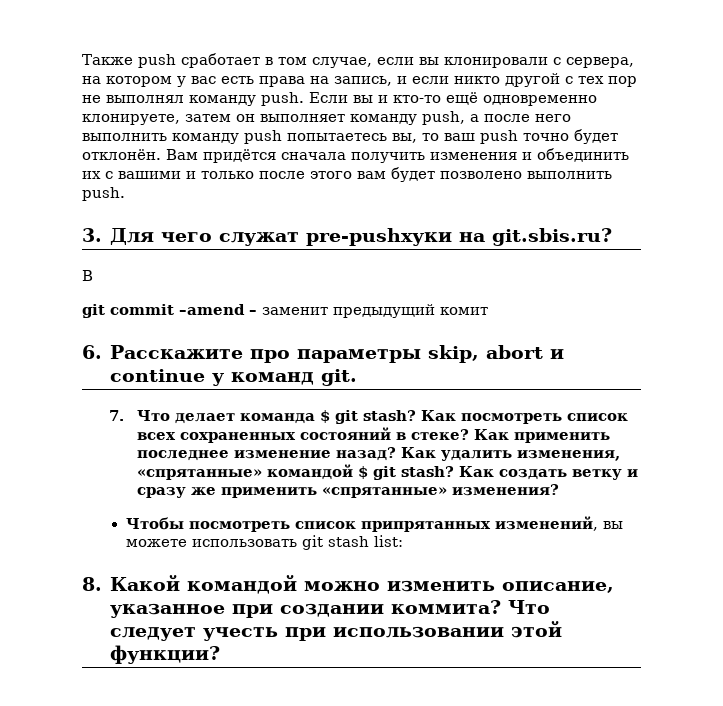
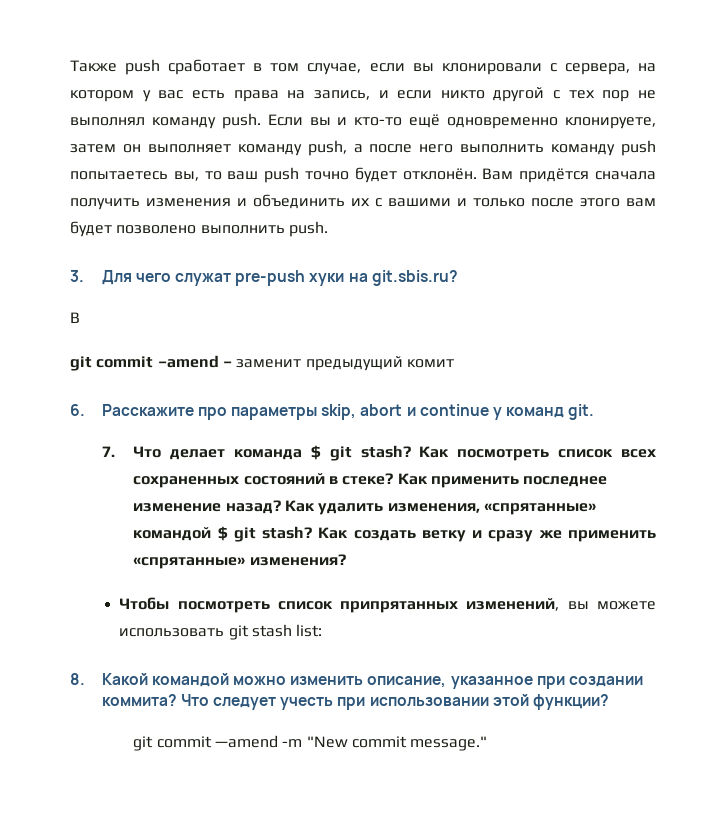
[305,228,452,246] pre-pushхуки -> [235,270,345,286] pre-push хуки
(220, 654) none -> [133,735,488,751] // git commit —amend -m "New commit message."

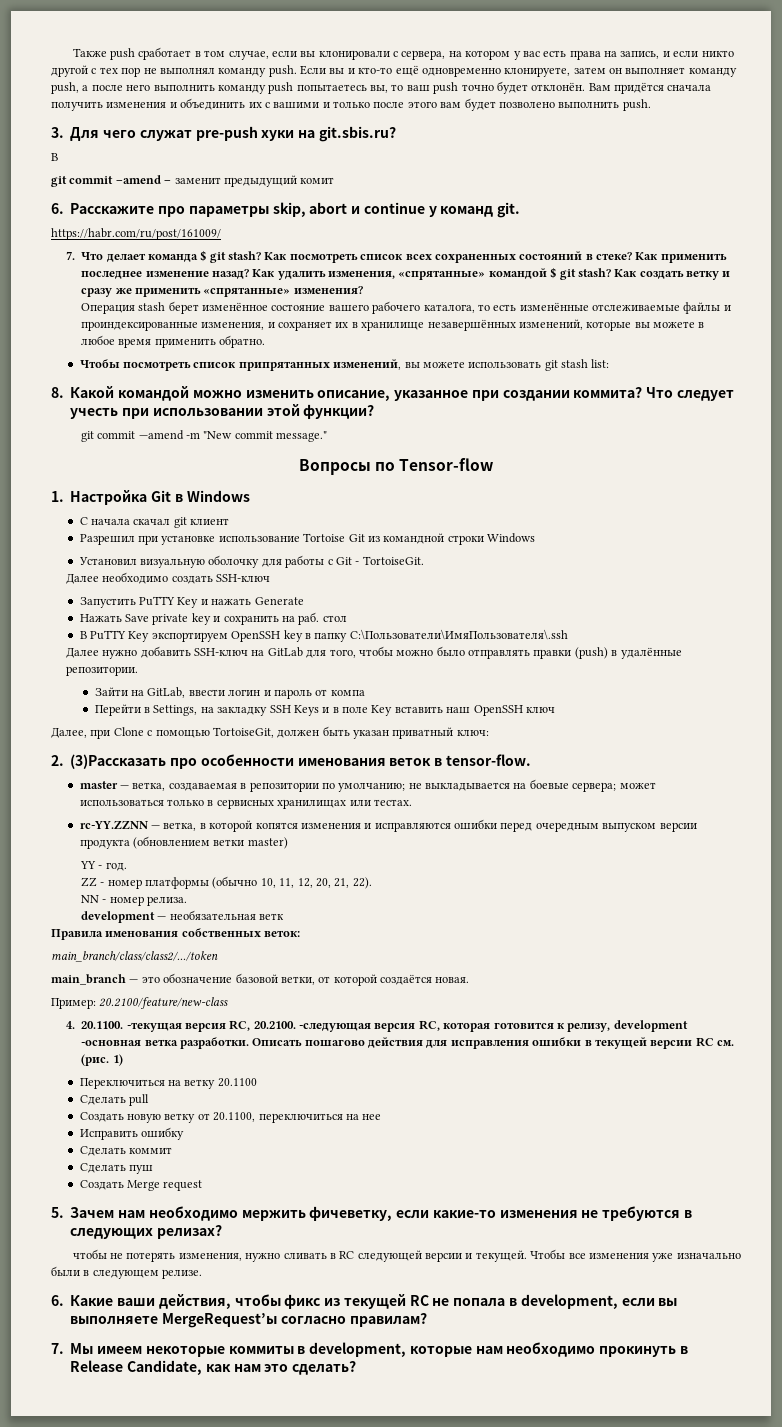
(595, 412) none -> [51,228,221,240] // https://habr.com/ru/post/161009/
(346, 560) none -> [80,301,731,314] [80,319,705,331] [80,335,266,348] // Операция stash берет изменённое состояние вашего рабочего каталога, то есть изменённые отслеживаемые файлы и проиндексированные изменения, и сохраняет их в хранилище незавершённых изменений, которые вы можете в любое время применить обратно.
(488, 743) none -> [298,458,494,475] [51,490,250,505] [79,517,230,528] [79,533,536,545] [78,555,424,568] [65,572,271,584] [79,596,304,608] [79,612,347,625] [79,629,568,642] [65,646,682,659] [65,666,138,676] [94,687,365,699] [94,704,555,716] [51,726,489,739] [51,754,531,769] [79,779,656,792] [79,799,412,809] [79,819,697,832] [79,836,288,849] [79,861,127,871] [80,876,372,889] [80,895,188,906] [80,910,285,923] [51,928,301,940] [51,951,218,962] [51,973,470,986] [51,997,229,1009] [65,1020,688,1032] [81,1037,735,1049] [81,1054,123,1066] [79,1078,257,1089] [79,1094,150,1106] [79,1112,382,1123] [79,1127,185,1140] [79,1146,173,1156] [79,1163,154,1174] [79,1180,203,1191] [51,1206,693,1221] [70,1225,223,1239] [72,1249,741,1262] [51,1266,203,1279] [51,1294,678,1309] [70,1313,427,1328] [51,1342,689,1357] [70,1360,357,1375] // Вопросы по Tensor-flow // 1. Настройка Git в Windows // С начала скачал git клиент // Разрешил при установке использование Tortoise Git из командной строки Windows // Установил визуальную оболочку для работы с Git - TortoiseGit. // Далее необходимо создать SSH-ключ // Запустить PuTTY Key и нажать Generate // Нажать Save private key и сохранить на раб. стол // В PuTTY Key экспортируем OpenSSH key в папку C:\Пользователи\ИмяПользователя\.ssh // Далее нужно добавить SSH-ключ на GitLab для того, чтобы можно было отправлять правки (push) в удалённые репозитории. // Зайти на GitLab, ввести логин и пароль от компа // Перейти в Settings, на закладку SSH Keys и в поле Key вставить наш OpenSSH ключ // Далее, при Clone с помощью TortoiseGit, должен быть указан приватный ключ: // 2. (3)Рассказать про особенности именования веток в tensor-flow. // master — ветка, создаваемая в репозитории по умолчанию; не выкладывается на боевые сервера; может использоваться только в сервисных хранилищах или тестах. // rc-YY.ZZNN — ветка, в которой копятся изменения и исправляются ошибки перед очередным выпуском версии продукта (обновлением ветки master) // YY - год. // ZZ - номер платформы (обычно 10, 11, 12, 20, 21, 22). // NN - номер релиза. // development — необязательная ветк // Правила именования собственных веток: // main_branch/class/class2/.../token // main_branch — это обозначение базовой ветки, от которой создаётся новая. // Пример: 20.2100/feature/new-class // 4. 20.1100. -текущая версия RC, 20.2100. -следующая версия RC, которая готовится к релизу, development -основная ветка разработки. Описать пошагово действия для исправления ошибки в текущей версии RC см. (рис. 1) // Переключиться на ветку 20.1100 // Сделать pull // Создать новую ветку от 20.1100, переключиться на нее // Исправить ошибку // Сделать коммит // Сделать пуш // Создать Merge request // 5. Зачем нам необходимо мержить фичеветку, если какие-то изменения не требуются в следующих релизах? // чтобы не потерять изменения, нужно сливать в RC следующей версии и текущей. Чтобы все изменения уже изначально были в следующем релизе. // 6. Какие ваши действия, чтобы фикс из текущей RC не попала в development, если вы выполняете MergeRequest’ы согласно правилам? // 7. Мы имеем некоторые коммиты в development, которые нам необходимо прокинуть в Release Candidate, как нам это сделать?

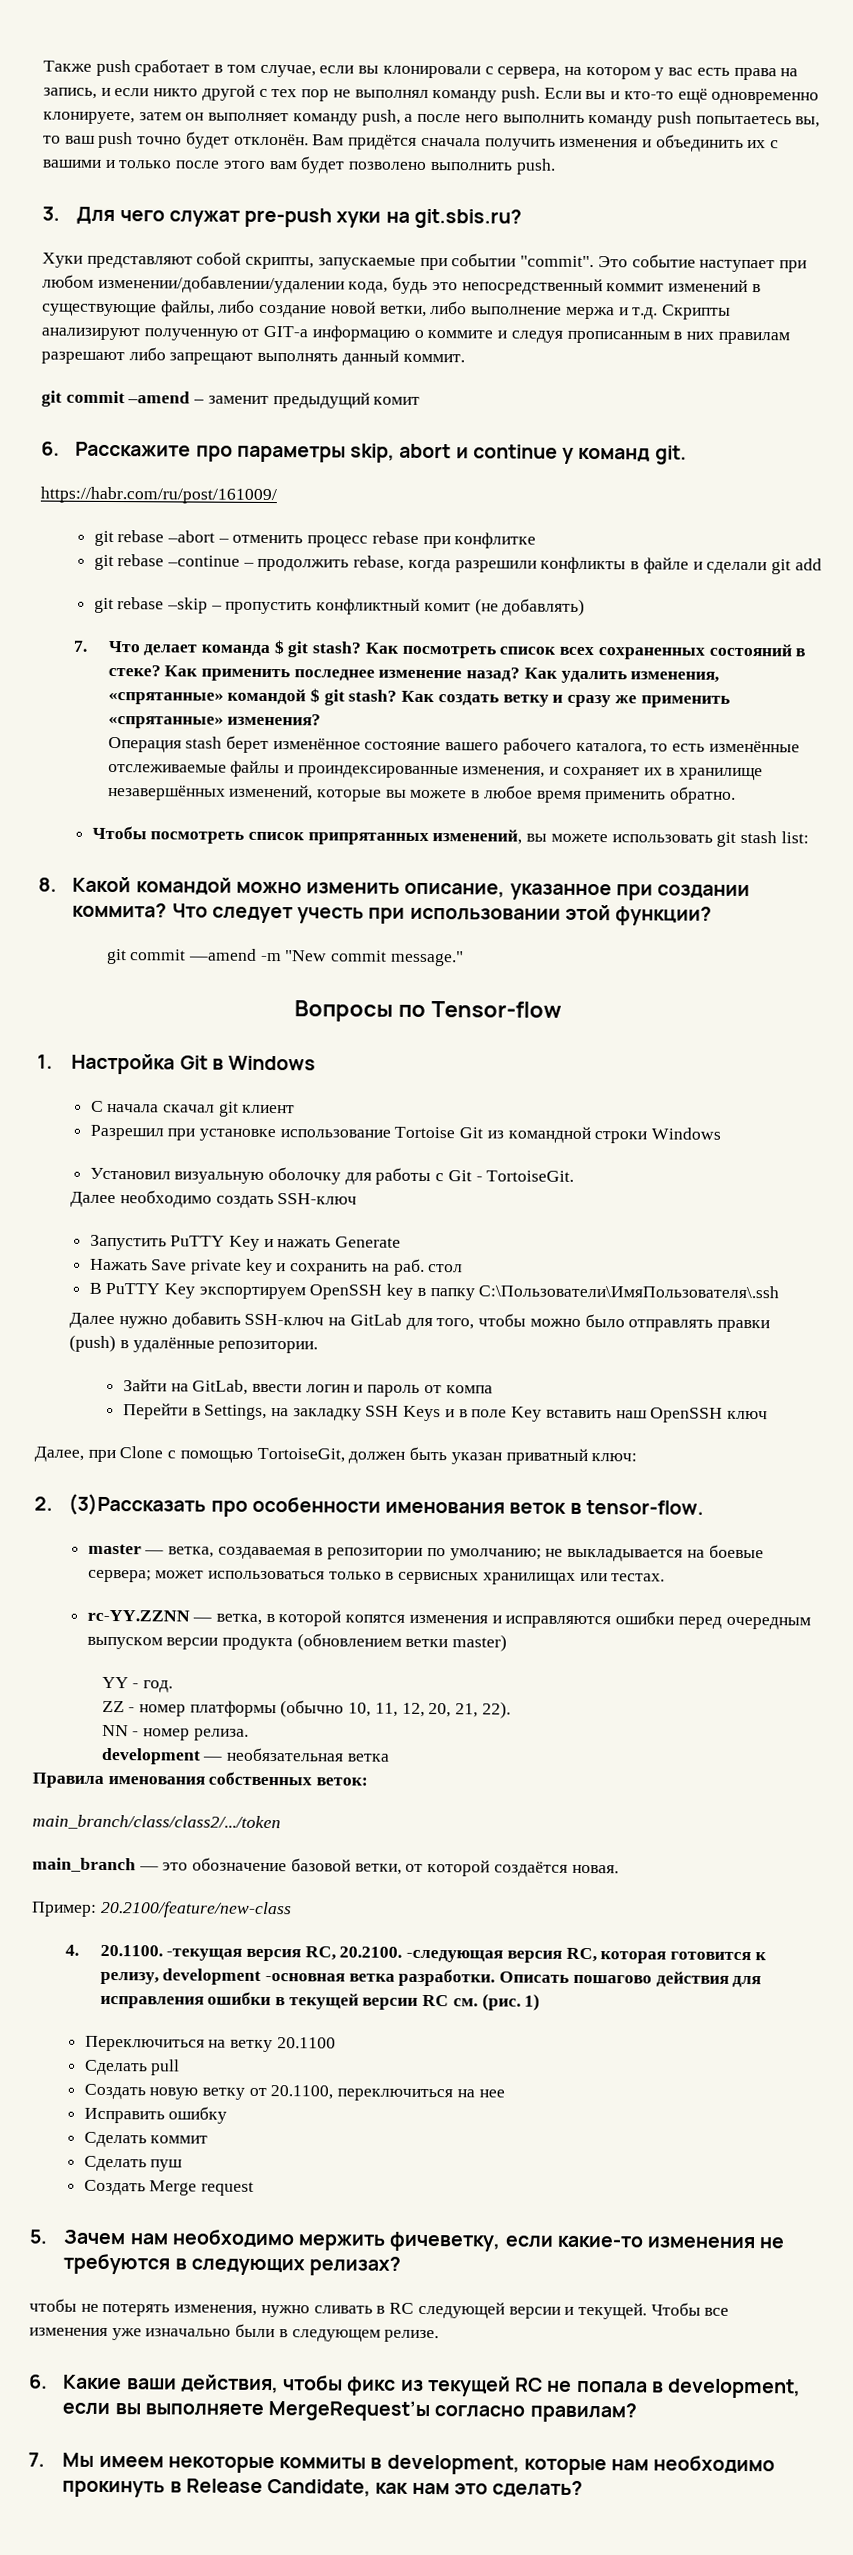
[51,153,58,161] В -> [42,251,807,273] [42,274,761,296] [42,299,731,320] [41,325,790,345] [41,347,465,366] Хуки представляют собой скрипты, запускаемые при событии "commit". Это событие наступает при любом изменении/добавлении/удалении кода, будь это непосредственный коммит изменений в существующие файлы, либо создание новой ветки, либо выполнение мержа и т.д. Скрипты анализируют полученную от GIT-a информацию о коммите и следуя прописанным в них правилам разрешают либо запрещают выполнять данный коммит.
(221, 234) none -> [93,530,537,549] [93,554,822,575] [93,597,586,616] // git rebase –abort – отменить процесс rebase при конфлитке // git rebase –continue – продолжить rebase, когда разрешили конфликты в файле и сделали git add // git rebase –skip – пропустить конфликтный комит (не добавлять)
[259,913,285,920] ветк -> [346,1753,390,1762] ветка

